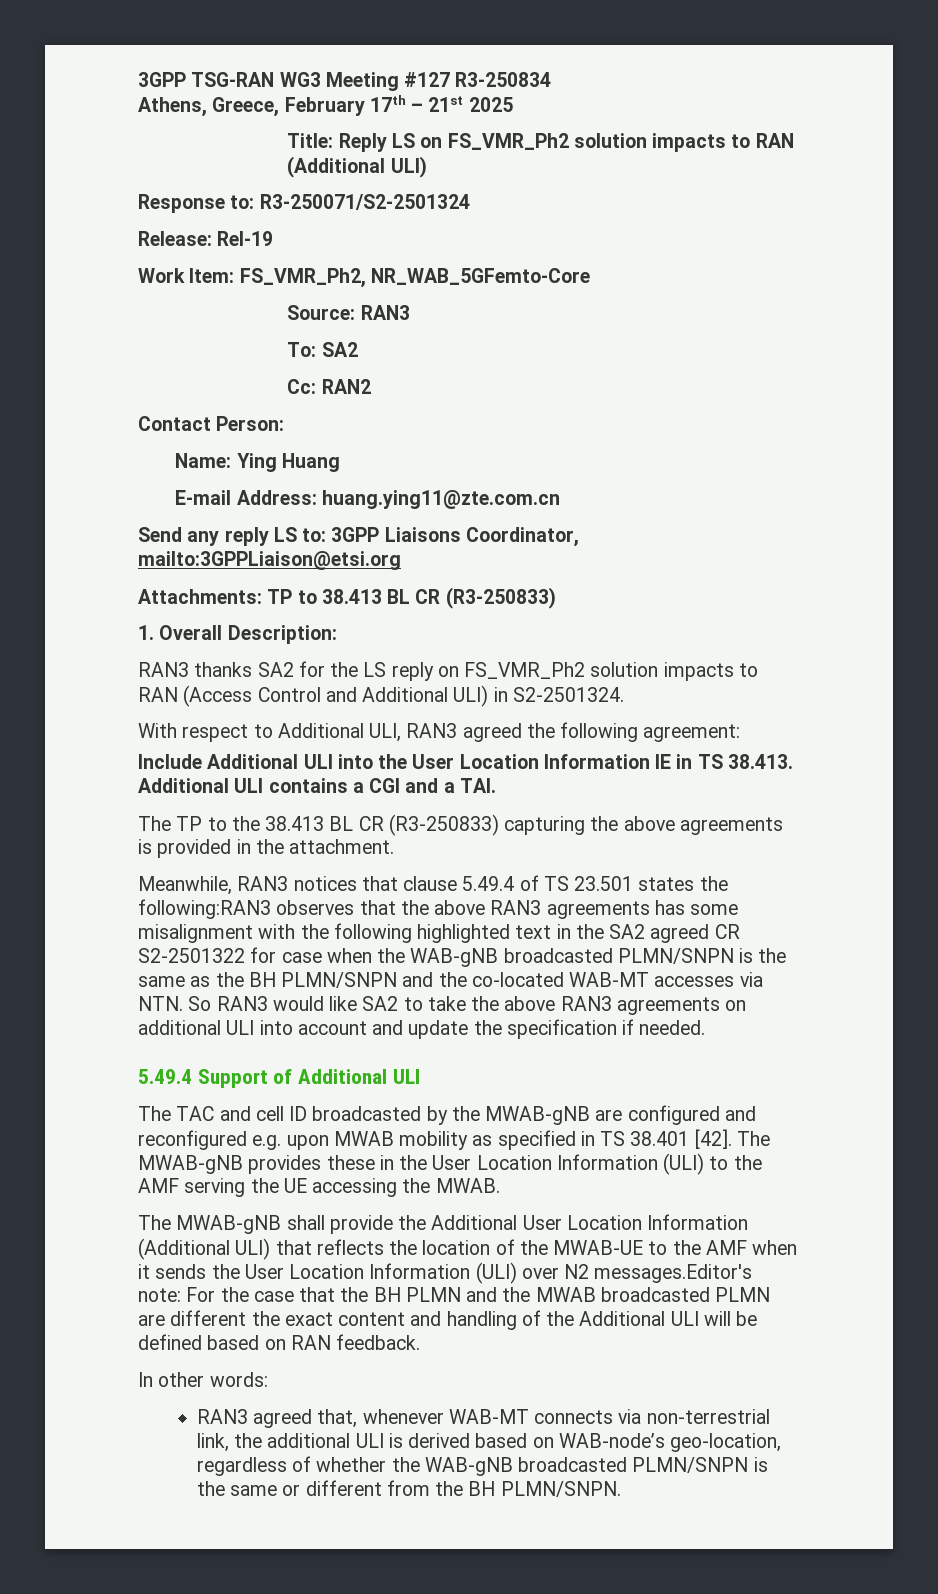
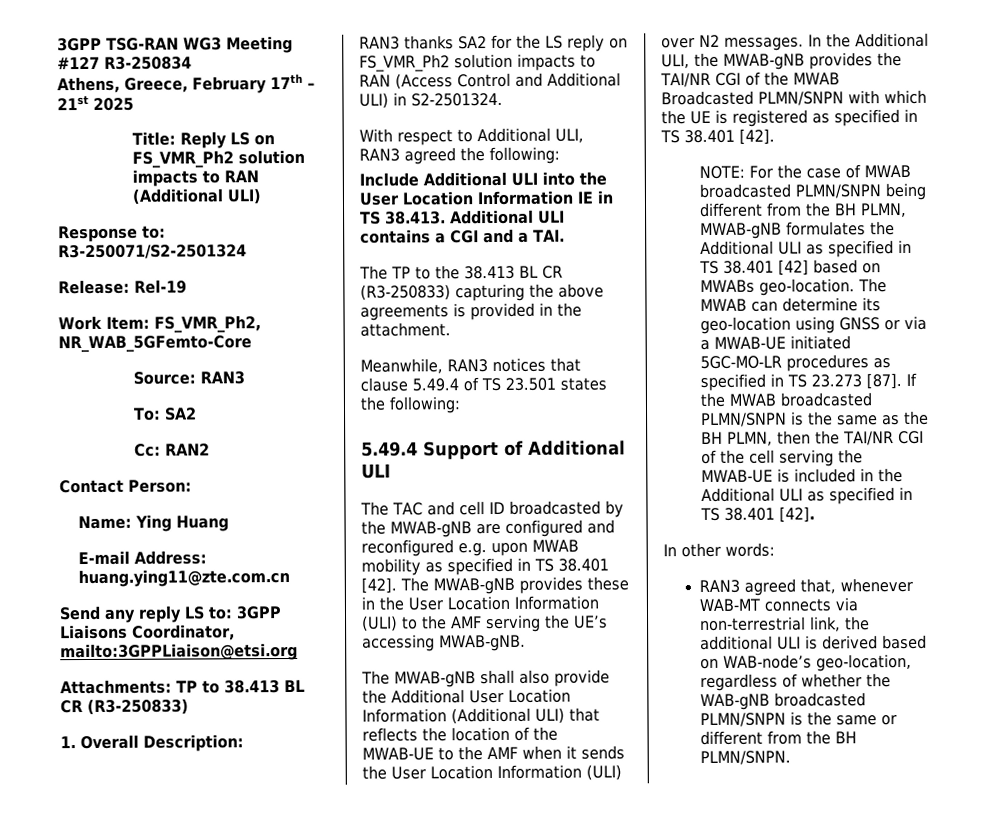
[560,722,741,742] following agreement: -> [489,146,560,165] following:
[138,899,739,919] [138,923,740,943] [138,947,787,967] [138,972,763,988] [138,996,747,1015] [138,1019,706,1039] following:RAN3 observes that the above RAN3 agreements has some misalignment with the following highlighted text in the SA2 agreed CR S2-2501322 for case when the WAB-gNB broadcasted PLMN/SNPN is the same as the BH PLMN/SNPN and the co-located WAB-MT accesses via NTN. So RAN3 would like SA2 to take the above RAN3 agreements on additional ULI into account and update the specification if needed. -> [389,396,461,414] following:
[283,1178,500,1197] UE accessing the MWAB. -> [574,615,608,629] [362,634,526,652] UE’s accessing MWAB-gNB.
(325, 1222) none -> [518,669,550,684] also
[594,1264,753,1283] [138,1287,771,1302] [138,1310,758,1330] [138,1334,421,1350] messages.Editor's note: For the case that the BH PLMN and the MWAB broadcasted PLMN are different the exact content and handling of the Additional ULI will be defined based on RAN feedback. -> [724,32,929,51] [661,52,902,70] [660,71,840,88] [661,89,927,106] [661,108,918,127] [660,128,775,145] [698,164,911,180] [698,182,926,201] [698,202,907,218] [699,221,895,240] [699,239,912,258] [698,259,881,276] [699,278,887,296] [699,297,881,312] [699,315,927,334] [699,335,851,350] [699,354,891,372] [699,372,917,391] [699,392,872,407] [700,410,929,427] [700,430,924,446] [700,449,863,467] [700,468,903,483] [700,486,913,505] [699,506,815,523] messages. In the Additional ULI, the MWAB-gNB provides the TAI/NR CGI of the MWAB Broadcasted PLMN/SNPN with which the UE is registered as specified in TS 38.401 [42]. // NOTE: For the case of MWAB broadcasted PLMN/SNPN being different from the BH PLMN, MWAB-gNB formulates the Additional ULI as specified in TS 38.401 [42] based on MWABs geo-location. The MWAB can determine its geo-location using GNSS or via a MWAB-UE initiated 5GC-MO-LR procedures as specified in TS 23.273 [87]. If the MWAB broadcasted PLMN/SNPN is the same as the BH PLMN, then the TAI/NR CGI of the cell serving the MWAB-UE is included in the Additional ULI as specified in TS 38.401 [42].

